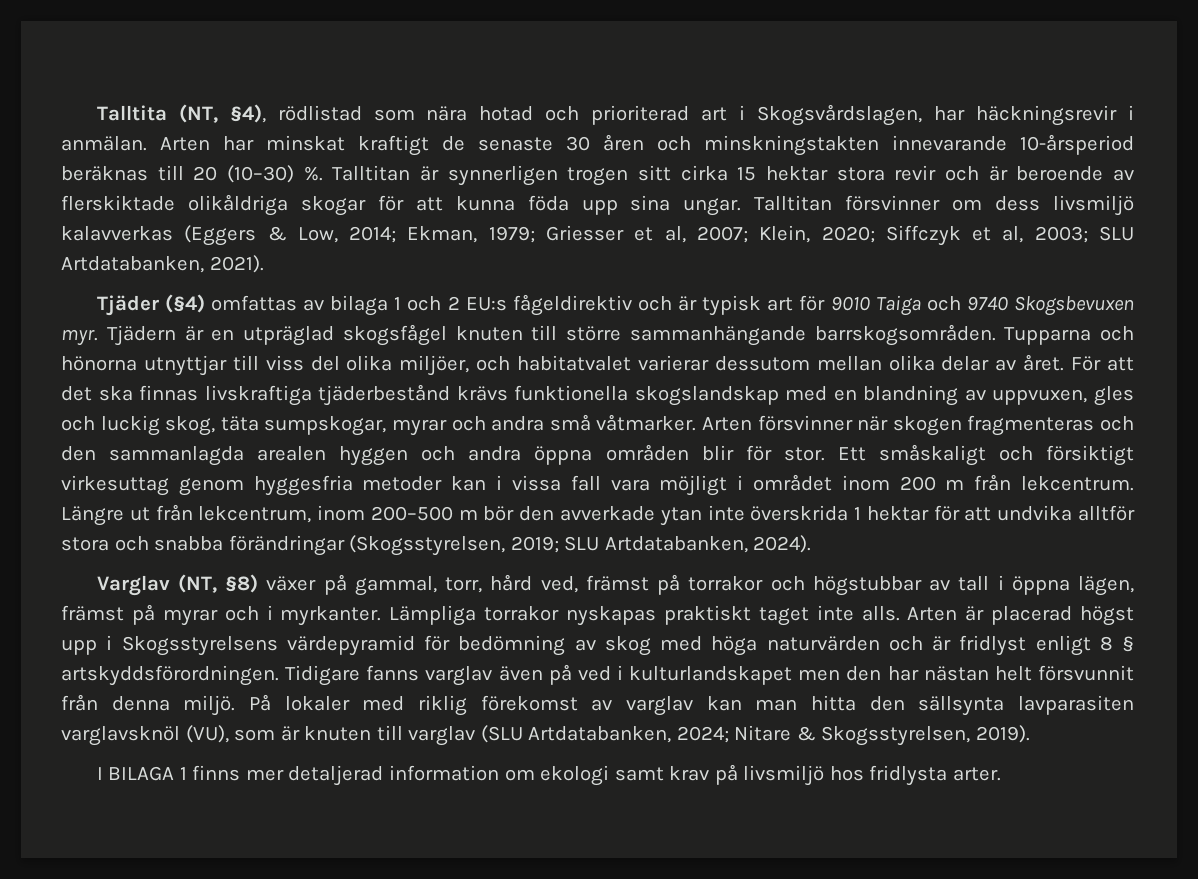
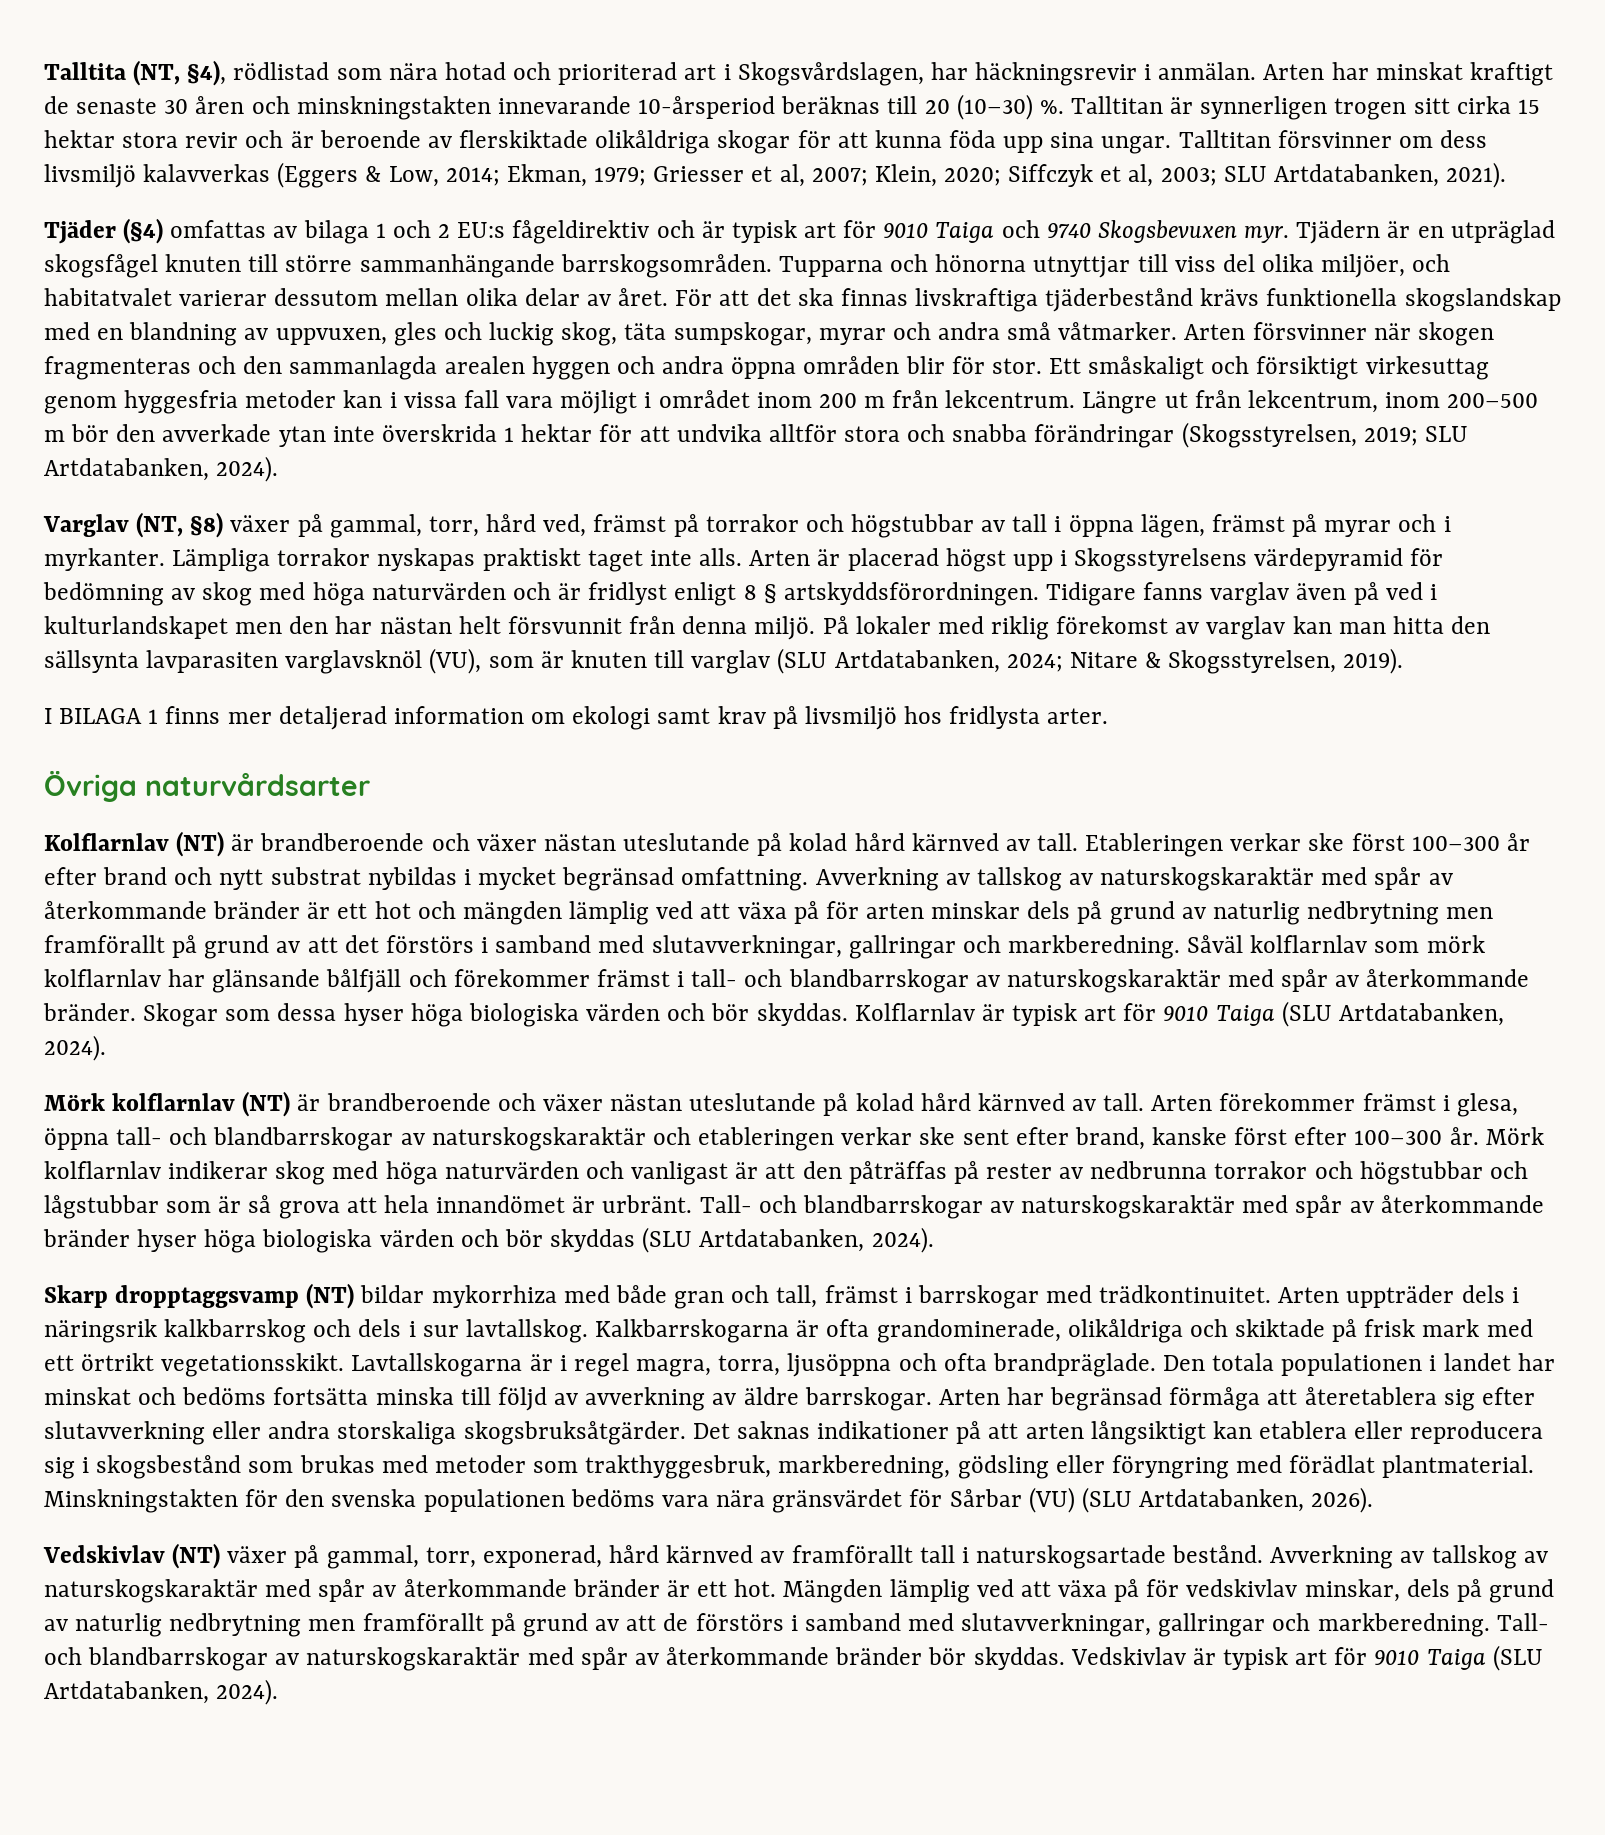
(1001, 774) none -> [44,770,370,802] [44,831,1530,857] [44,867,1453,891] [44,901,1494,925] [44,935,1485,959] [44,969,1530,993] [43,1001,1504,1027] [44,1035,106,1061] [44,1091,1518,1117] [44,1127,1544,1151] [44,1161,1528,1185] [44,1195,1544,1219] [43,1227,934,1253] [44,1283,1519,1309] [44,1319,1533,1343] [44,1353,1555,1377] [44,1387,1535,1411] [44,1421,1544,1445] [44,1455,1535,1479] [44,1487,1374,1513] [43,1543,1548,1569] [44,1579,1555,1603] [44,1613,1549,1637] [44,1645,1543,1671] [44,1679,279,1705] // Övriga naturvårdsarter // Kolflarnlav (NT) är brandberoende och växer nästan uteslutande på kolad hård kärnved av tall. Etableringen verkar ske först 100–300 år efter brand och nytt substrat nybildas i mycket begränsad omfattning. Avverkning av tallskog av naturskogskaraktär med spår av återkommande bränder är ett hot och mängden lämplig ved att växa på för arten minskar dels på grund av naturlig nedbrytning men framförallt på grund av att det förstörs i samband med slutavverkningar, gallringar och markberedning. Såväl kolflarnlav som mörk kolflarnlav har glänsande bålfjäll och förekommer främst i tall- och blandbarrskogar av naturskogskaraktär med spår av återkommande bränder. Skogar som dessa hyser höga biologiska värden och bör skyddas. Kolflarnlav är typisk art för 9010 Taiga (SLU Artdatabanken, 2024). // Mörk kolflarnlav (NT) är brandberoende och växer nästan uteslutande på kolad hård kärnved av tall. Arten förekommer främst i glesa, öppna tall- och blandbarrskogar av naturskogskaraktär och etableringen verkar ske sent efter brand, kanske först efter 100–300 år. Mörk kolflarnlav indikerar skog med höga naturvärden och vanligast är att den påträffas på rester av nedbrunna torrakor och högstubbar och lågstubbar som är så grova att hela innandömet är urbränt. Tall- och blandbarrskogar av naturskogskaraktär med spår av återkommande bränder hyser höga biologiska värden och bör skyddas (SLU Artdatabanken, 2024). // Skarp dropptaggsvamp (NT) bildar mykorrhiza med både gran och tall, främst i barrskogar med trädkontinuitet. Arten uppträder dels i näringsrik kalkbarrskog och dels i sur lavtallskog. Kalkbarrskogarna är ofta grandominerade, olikåldriga och skiktade på frisk mark med ett örtrikt vegetationsskikt. Lavtallskogarna är i regel magra, torra, ljusöppna och ofta brandpräglade. Den totala populationen i landet har minskat och bedöms fortsätta minska till följd av avverkning av äldre barrskogar. Arten har begränsad förmåga att återetablera sig efter slutavverkning eller andra storskaliga skogsbruksåtgärder. Det saknas indikationer på att arten långsiktigt kan etablera eller reproducera sig i skogsbestånd som brukas med metoder som trakthyggesbruk, markberedning, gödsling eller föryngring med förädlat plantmaterial. Minskningstakten för den svenska populationen bedöms vara nära gränsvärdet för Sårbar (VU) (SLU Artdatabanken, 2026). // Vedskivlav (NT) växer på gammal, torr, exponerad, hård kärnved av framförallt tall i naturskogsartade bestånd. Avverkning av tallskog av naturskogskaraktär med spår av återkommande bränder är ett hot. Mängden lämplig ved att växa på för vedskivlav minskar, dels på grund av naturlig nedbrytning men framförallt på grund av att de förstörs i samband med slutavverkningar, gallringar och markberedning. Tall- och blandbarrskogar av naturskogskaraktär med spår av återkommande bränder bör skyddas. Vedskivlav är typisk art för 9010 Taiga (SLU Artdatabanken, 2024).

